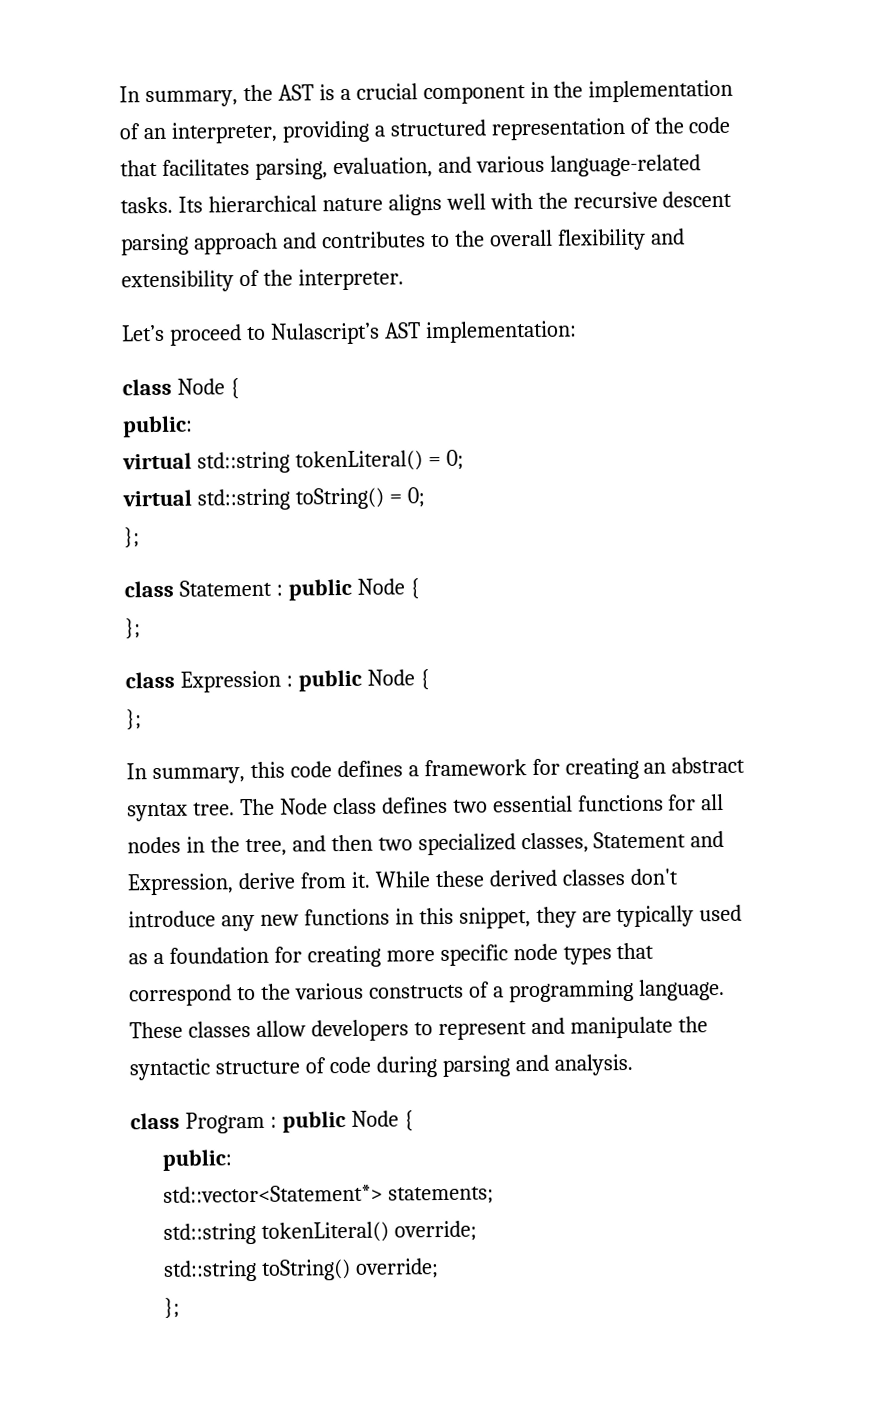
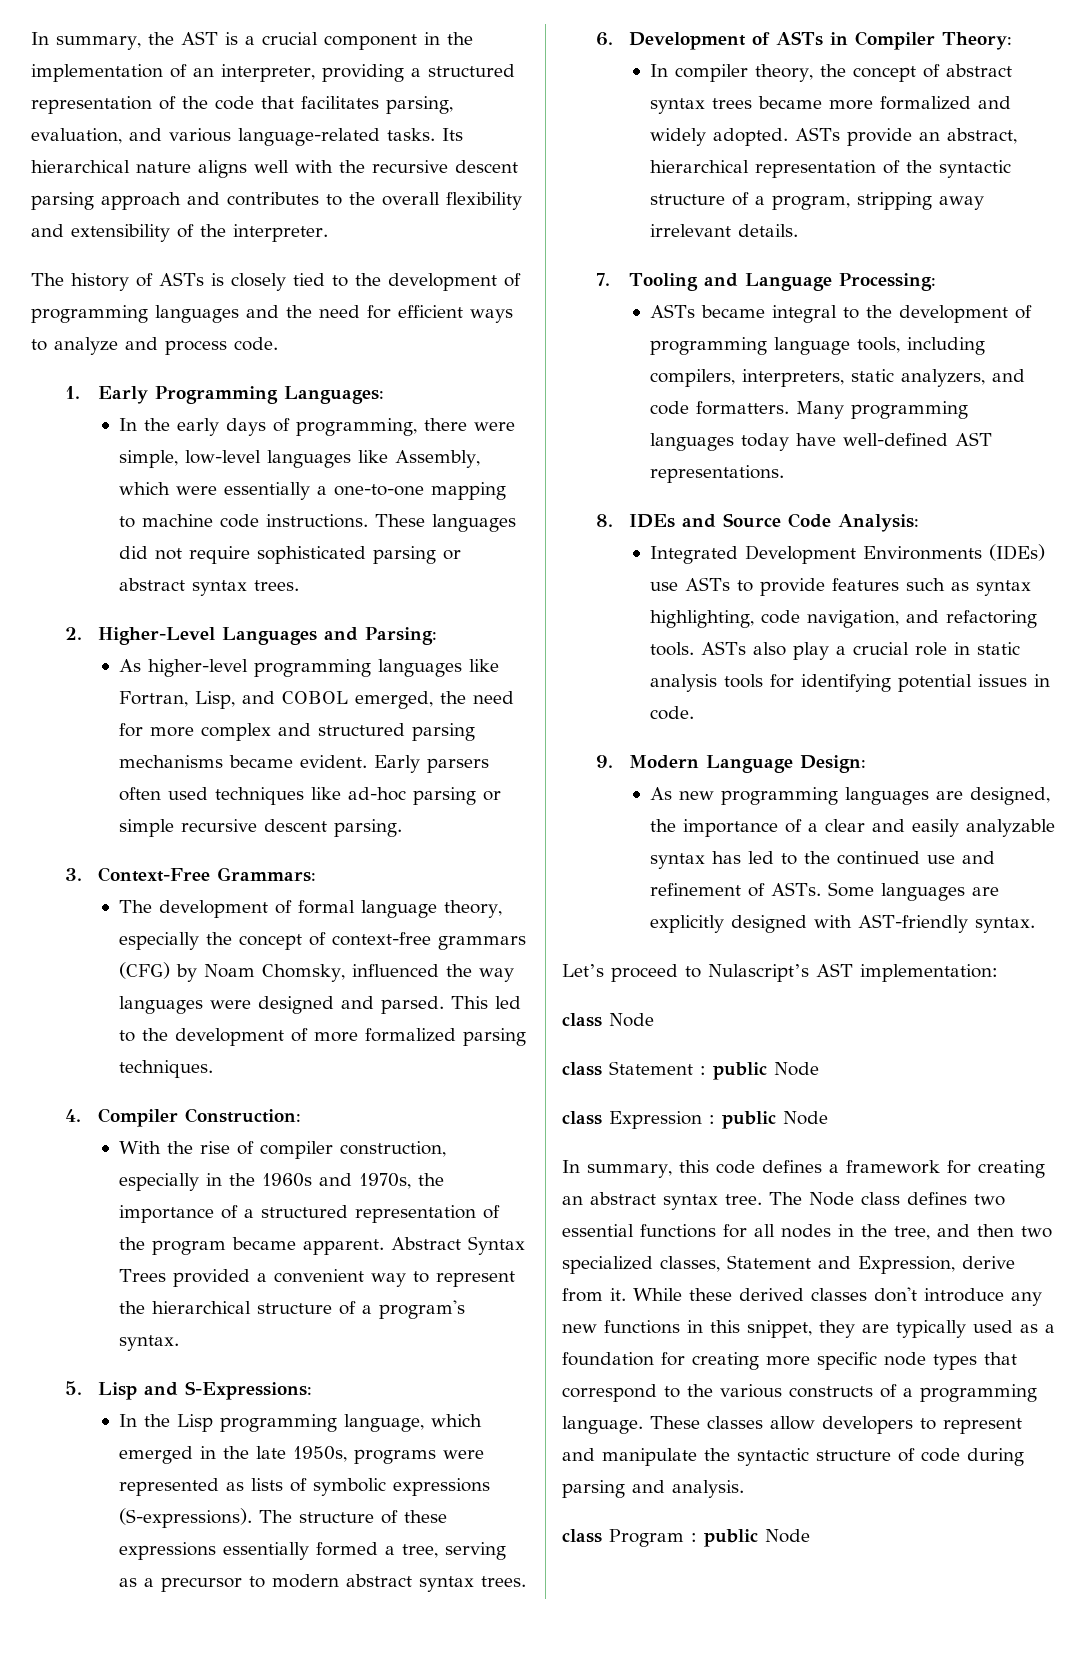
(404, 279) none -> [31,272,521,291] [31,305,513,323] [31,337,278,355] [64,386,385,404] [119,418,516,436] [119,450,481,468] [119,482,507,500] [119,514,517,532] [119,546,462,564] [119,578,300,596] [64,627,438,645] [119,659,500,677] [119,691,515,709] [119,723,476,741] [119,755,490,773] [119,787,502,805] [119,819,403,837] [64,867,317,882] [119,900,503,918] [119,932,527,950] [119,962,515,982] [119,996,522,1014] [119,1028,527,1046] [119,1060,214,1078] [64,1108,302,1127] [119,1141,447,1159] [119,1173,445,1191] [119,1205,501,1223] [119,1236,526,1255] [119,1269,516,1287] [119,1300,466,1319] [119,1335,180,1351] [64,1381,313,1400] [119,1414,483,1432] [119,1446,485,1464] [119,1478,491,1496] [119,1508,448,1528] [119,1542,507,1560] [119,1574,527,1592] [595,31,1013,50] [650,64,1013,82] [650,96,1012,114] [650,127,1018,146] [650,160,1012,178] [650,192,985,210] [650,224,799,237] [595,273,937,291] [650,304,1033,323] [650,337,986,355] [650,369,1026,387] [650,401,969,419] [650,432,993,451] [650,465,785,483] [595,513,920,532] [650,544,1046,564] [650,577,1032,596] [650,610,1038,628] [650,641,1021,660] [650,674,1051,692] [650,706,695,720] [595,755,867,773] [650,787,1051,805] [650,819,1056,837] [650,851,996,869] [650,882,1000,901] [650,914,1036,933] // The history of ASTs is closely tied to the development of programming languages and the need for efficient ways to analyze and process code. // 1. Early Programming Languages: // In the early days of programming, there were simple, low-level languages like Assembly, which were essentially a one-to-one mapping to machine code instructions. These languages did not require sophisticated parsing or abstract syntax trees. // 2. Higher-Level Languages and Parsing: // As higher-level programming languages like Fortran, Lisp, and COBOL emerged, the need for more complex and structured parsing mechanisms became evident. Early parsers often used techniques like ad-hoc parsing or simple recursive descent parsing. // 3. Context-Free Grammars: // The development of formal language theory, especially the concept of context-free grammars (CFG) by Noam Chomsky, influenced the way languages were designed and parsed. This led to the development of more formalized parsing techniques. // 4. Compiler Construction: // With the rise of compiler construction, especially in the 1960s and 1970s, the importance of a structured representation of the program became apparent. Abstract Syntax Trees provided a convenient way to represent the hierarchical structure of a program's syntax. // 5. Lisp and S-Expressions: // In the Lisp programming language, which emerged in the late 1950s, programs were represented as lists of symbolic expressions (S-expressions). The structure of these expressions essentially formed a tree, serving as a precursor to modern abstract syntax trees. // 6. Development of ASTs in Compiler Theory: // In compiler theory, the concept of abstract syntax trees became more formalized and widely adopted. ASTs provide an abstract, hierarchical representation of the syntactic structure of a program, stripping away irrelevant details. // 7. Tooling and Language Processing: // ASTs became integral to the development of programming language tools, including compilers, interpreters, static analyzers, and code formatters. Many programming languages today have well-defined AST representations. // 8. IDEs and Source Code Analysis: // Integrated Development Environments (IDEs) use ASTs to provide features such as syntax highlighting, code navigation, and refactoring tools. ASTs also play a crucial role in static analysis tools for identifying potential issues in code. // 9. Modern Language Design: // As new programming languages are designed, the importance of a clear and easily analyzable syntax has led to the continued use and refinement of ASTs. Some languages are explicitly designed with AST-friendly syntax.
[229,378,240,400] [122,415,193,438] [122,449,464,474] [122,487,425,511] [124,527,140,549] { // public: // virtual std::string tokenLiteral() = 0; // virtual std::string toString() = 0; // }; -> (654, 1020) none
[409,578,420,600] [125,618,141,640] { // }; -> (819, 1069) none
[419,669,430,691] [126,709,142,731] { // }; -> (828, 1118) none
[403,1110,414,1132] [162,1149,233,1171] [163,1184,495,1205] [163,1220,478,1245] [163,1258,440,1282] [164,1297,181,1319] { // public: // std::vector<Statement*> statements; // std::string tokenLiteral() override; // std::string toString() override; // }; -> (810, 1536) none

